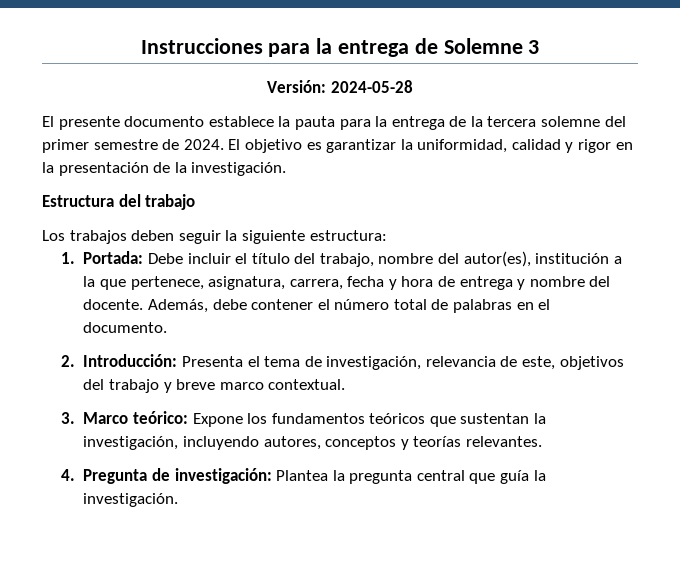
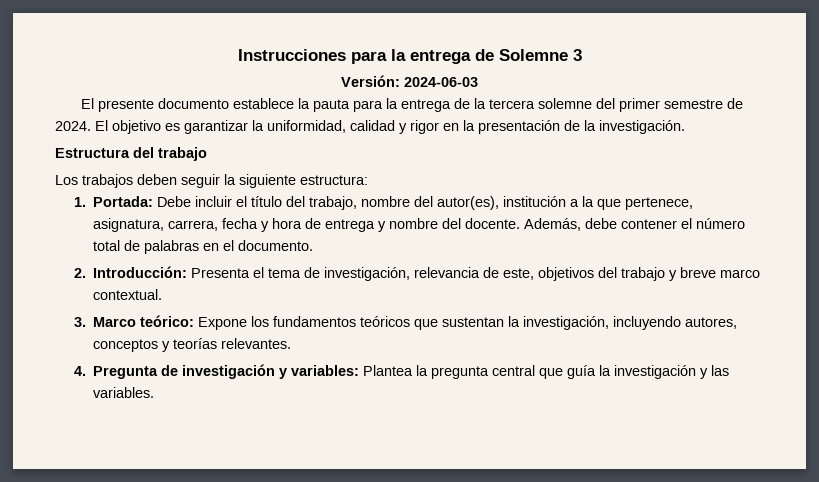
[330,80,413,93] 2024-05-28 -> [404,77,478,87] 2024-06-03
[174,468,272,484] investigación: -> [181,364,359,379] investigación y variables:
[83,493,179,507] investigación. -> [613,365,729,379] [92,387,154,398] investigación y las variables.

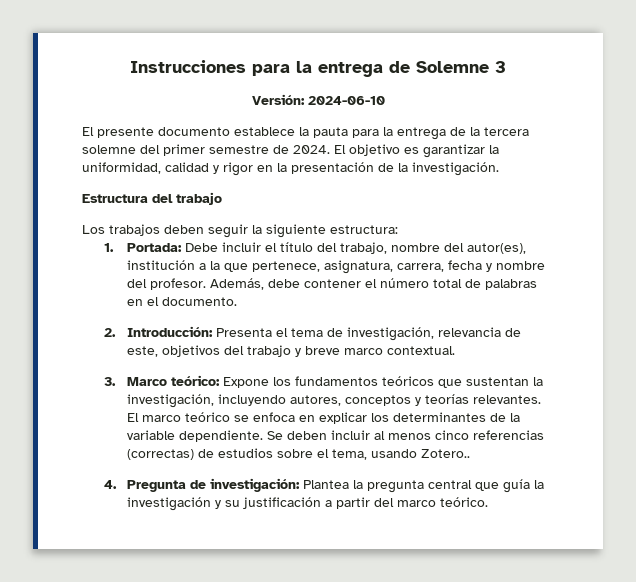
[404,77,478,87] 2024-06-03 -> [307,96,385,105] 2024-06-10
[271,218,520,232] hora de entrega y nombre del docente. -> [495,261,545,270] [126,278,206,290] nombre del profesor.
(291, 343) none -> [126,412,520,424] [126,430,544,442] [126,448,470,460] El marco teórico se enfoca en explicar los determinantes de la variable dependiente. Se deben incluir al menos cinco referencias (correctas) de estudios sobre el tema, usando Zotero..
[181,364,359,379] investigación y variables: -> [209,478,300,492] investigación:
[710,365,729,376] [92,387,154,398] las variables. -> [224,497,488,509] su justificación a partir del marco teórico.

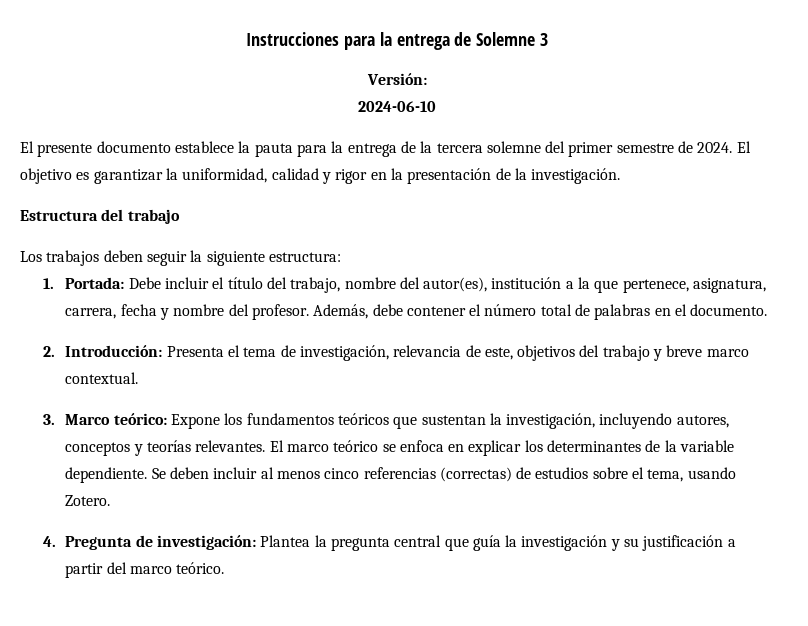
(305, 99) none -> (427, 79) //
[420,449,470,458] Zotero.. -> [65,495,111,506] Zotero.

